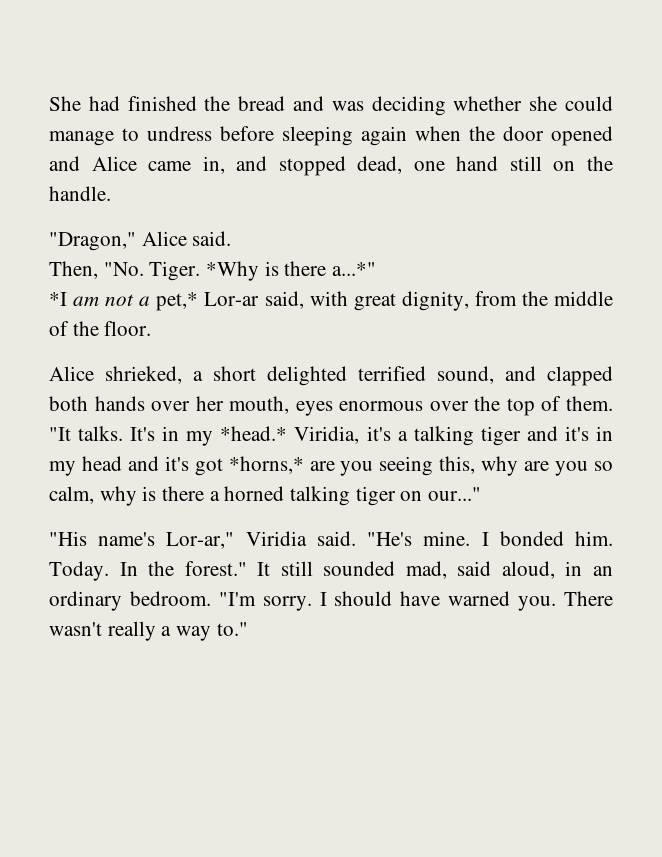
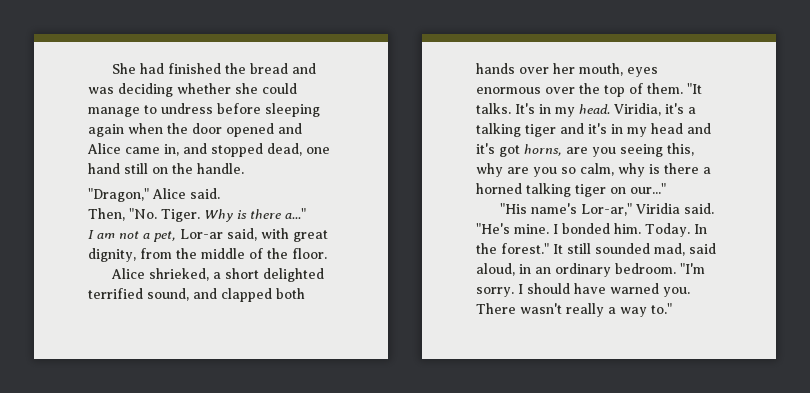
[206,261,377,281] [49,292,67,306] *Why is there a...*" // *I -> [204,208,306,222] [88,230,94,239] Why is there a..." // I
[156,292,199,311] pet,* -> [153,231,176,242] pet,
[220,426,288,441] *head.* -> [579,104,610,114] head.
[228,456,304,474] *horns,* -> [524,144,562,156] horns,

